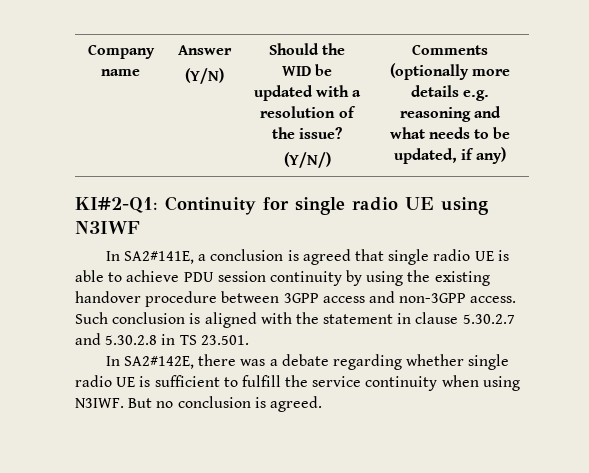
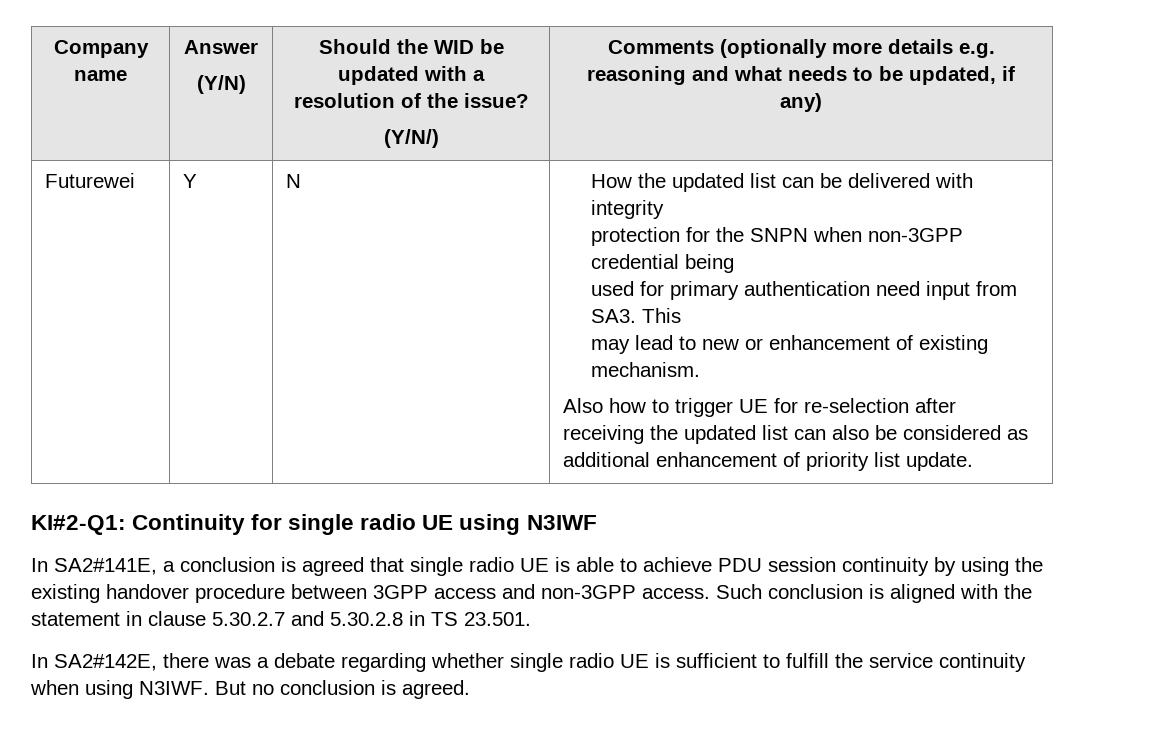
(507, 155) none -> [45,173,136,188] [183,174,198,188] [286,174,302,188] [590,173,973,192] [590,200,664,219] [590,227,963,246] [590,254,734,273] [590,281,1017,300] [590,308,681,323] [590,335,988,354] [590,362,700,377] [563,398,957,417] [563,425,1029,444] [563,452,974,471] // Futurewei | Y | N | How the updated list can be delivered with integrity // protection for the SNPN when non-3GPP credential being // used for primary authentication need input from SA3. This // may lead to new or enhancement of existing mechanism. // Also how to trigger UE for re-selection after receiving the updated list can also be considered as additional enhancement of priority list update.

